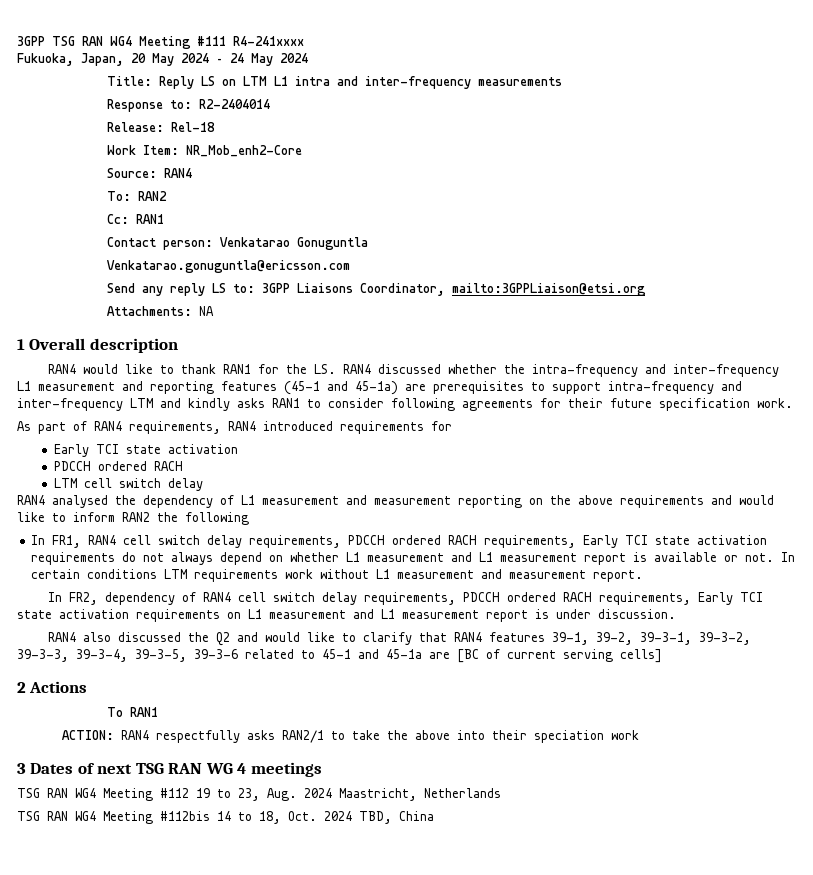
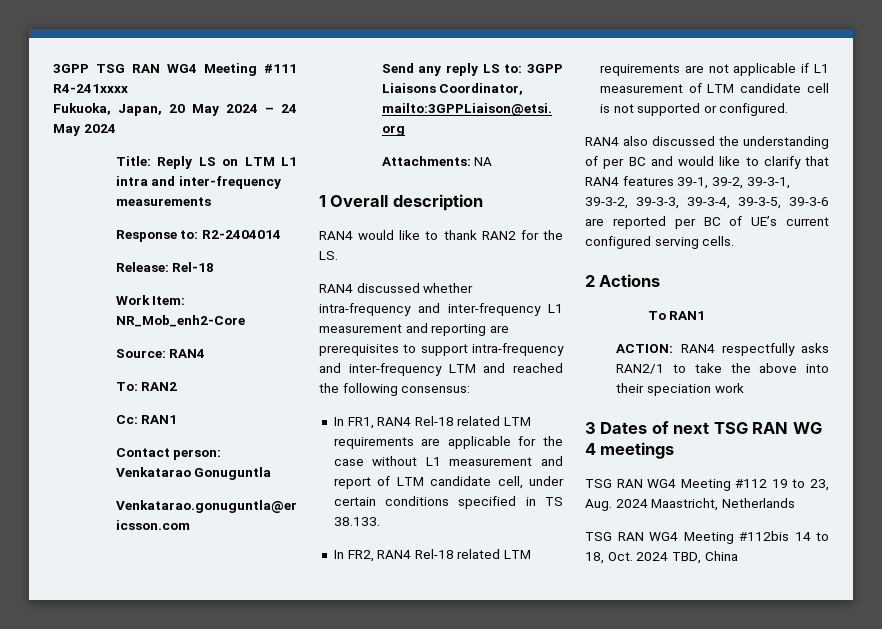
[222,364,251,374] RAN1 -> [481,231,516,240] RAN2
(336, 369) none -> (338, 255) //
[503,364,525,374] the -> (474, 288) none
[221,381,398,395] features (45-1 and 45-1a) -> (487, 330) none
[188,398,793,411] [17,421,452,434] [53,444,238,457] [53,461,183,471] [53,478,203,491] [17,495,774,508] [17,512,150,522] kindly asks RAN1 to consider following agreements for their future specification work. // As part of RAN4 requirements, RAN4 introduced requirements for // Early TCI state activation // PDCCH ordered RACH // LTM cell switch delay // RAN4 analysed the dependency of L1 measurement and measurement reporting on the above requirements and would like to inform RAN2 -> [513,363,563,373] reached
(249, 518) none -> [401,386,471,393] consensus:
[123,535,768,548] [31,552,796,565] [31,569,644,582] [47,592,763,605] [17,609,676,622] cell switch delay requirements, PDCCH ordered RACH requirements, Early TCI state activation requirements do not always depend on whether L1 measurement and L1 measurement report is available or not. In certain conditions LTM requirements work without L1 measurement and measurement report. // In FR2, dependency of RAN4 cell switch delay requirements, PDCCH ordered RACH requirements, Early TCI state activation requirements on L1 measurement and L1 measurement report is under discussion. -> [414,416,532,426] [333,436,563,449] [333,456,563,466] [333,476,564,489] [333,496,563,509] [333,517,380,526] [333,549,532,562] [599,63,829,76] [599,83,829,93] [599,103,789,116] Rel-18 related LTM requirements are applicable for the case without L1 measurement and report of LTM candidate cell, under certain conditions specified in TS 38.133. // In FR2, RAN4 Rel-18 related LTM requirements are not applicable if L1 measurement of LTM candidate cell is not supported or configured.
[215,632,230,646] Q2 -> [743,136,829,149] [585,156,646,169] understanding of per BC
[245,649,662,663] related to 45-1 and 45-1a are [BC of current serving cells] -> [585,216,829,229] [585,236,735,249] are reported per BC of UE’s current configured serving cells.

